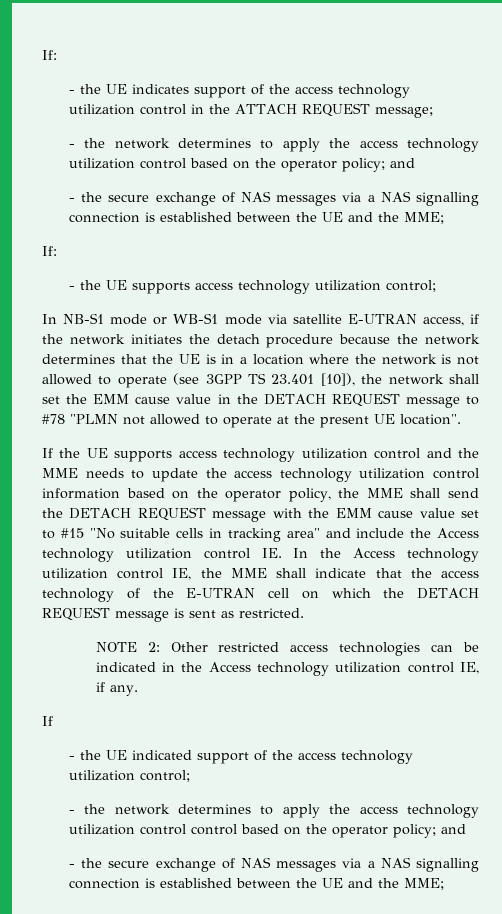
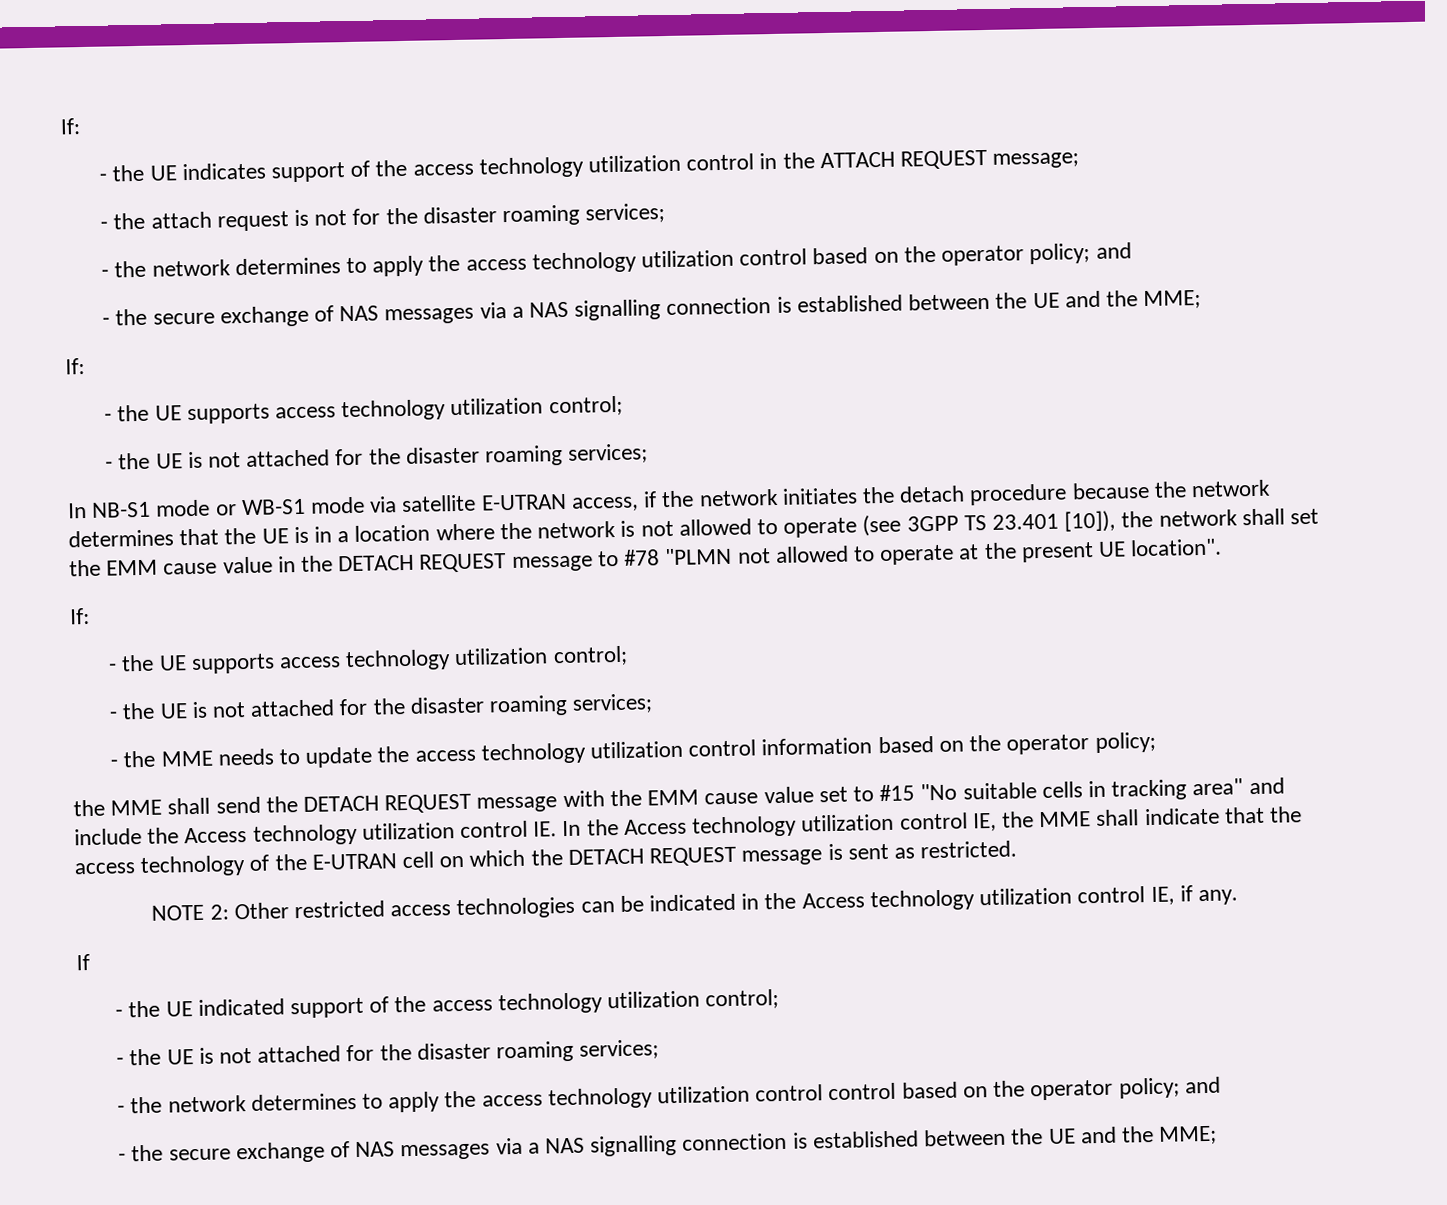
(433, 112) none -> [100,203,666,232] // - the attach request is not for the disaster roaming services;
(436, 286) none -> [105,443,649,470] // - the UE is not attached for the disaster roaming services;
[42,448,452,462] If the UE supports access technology utilization control and -> [69,607,90,625] [109,645,628,675] [109,693,654,720] [110,759,120,768] If: // - the UE supports access technology utilization control; // - the UE is not attached for the disaster roaming services; // -
[288,488,331,502] policy, -> [1094,731,1156,754] policy; //
(190, 776) none -> [116,1039,660,1066] // - the UE is not attached for the disaster roaming services;

